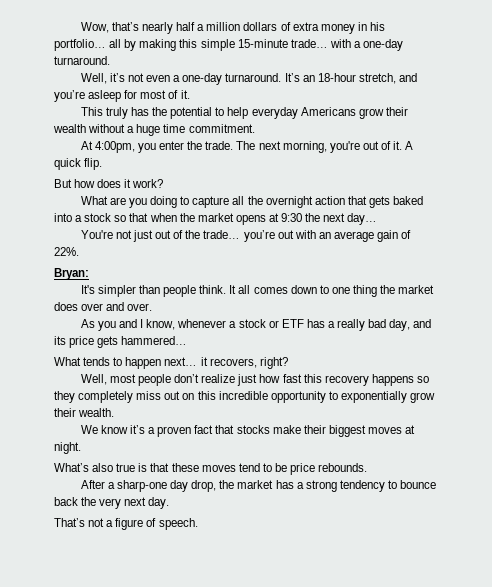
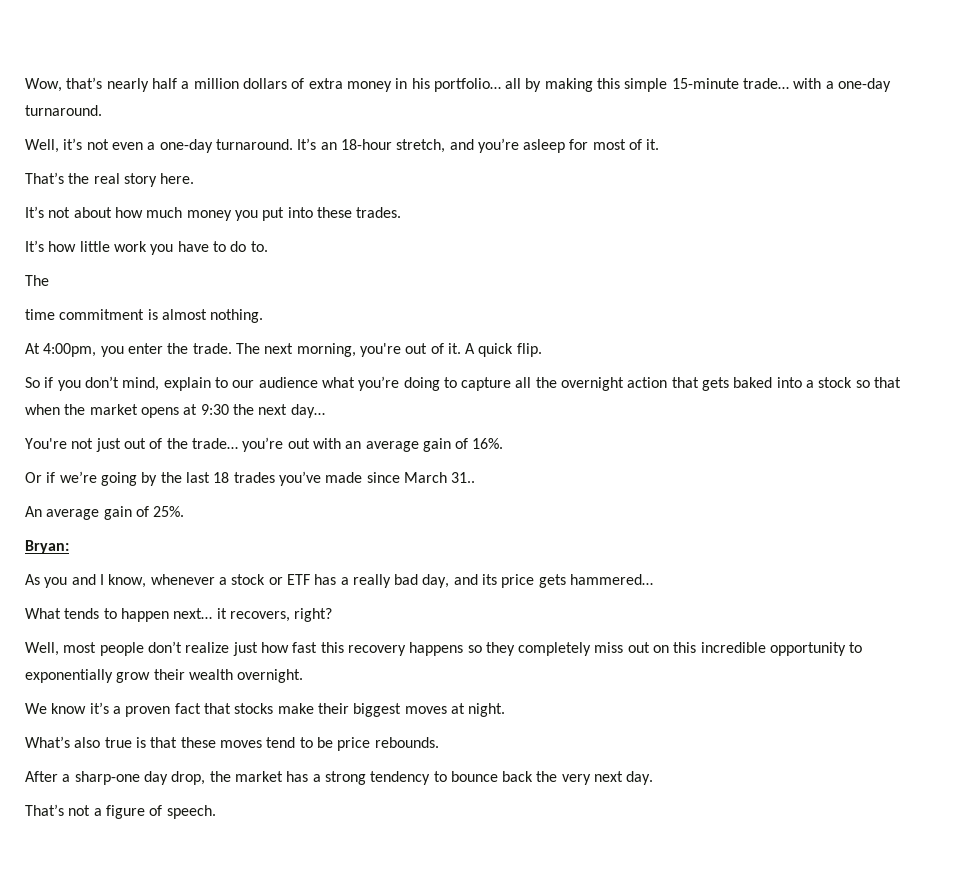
[80,107,408,119] [53,124,255,136] This truly has the potential to help everyday Americans grow their wealth without a huge time commitment. -> [25,172,195,187] [25,206,402,221] [25,240,268,255] [25,275,49,286] [25,309,264,323] That’s the real story here. // It’s not about how much money you put into these trades. // It’s how little work you have to do to. // The // time commitment is almost nothing.
[54,179,164,188] [80,196,148,208] But how does it work? // What are you -> [25,376,400,391] So if you don’t mind, explain to our audience what you’re
[54,247,79,256] [54,268,89,280] [80,285,435,297] [54,302,153,311] 22%. // Bryan: // It's simpler than people think. It all comes down to one thing the market does over and over. -> [472,438,504,449] [25,471,476,486] [25,506,185,520] [25,540,69,554] 16%. // Or if we’re going by the last 18 trades you’ve made since March 31.. // An average gain of 25%. // Bryan:
[78,408,115,417] wealth. -> [188,669,304,683] wealth overnight.

